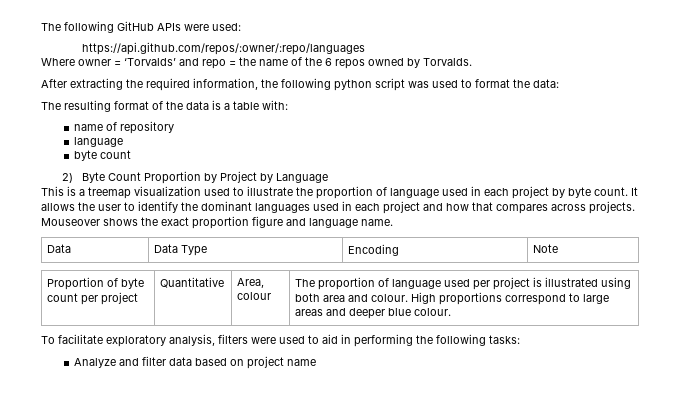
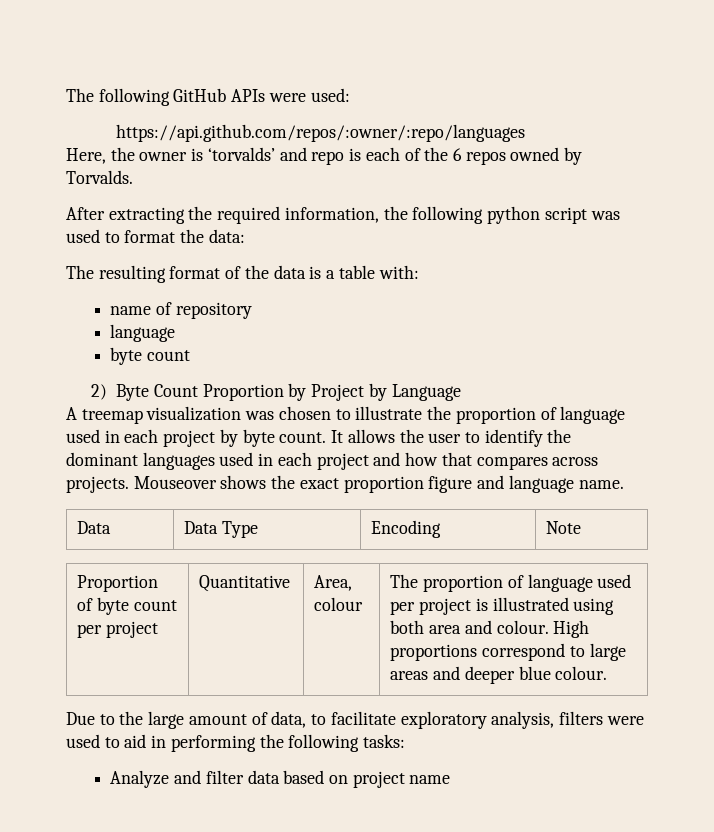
[41,57,288,69] Where owner = ‘Torvalds’ and repo = the name -> [66,147,400,165] Here, the owner is ‘torvalds’ and repo is each
[41,186,230,199] This is a treemap visualization used -> [66,406,331,424] A treemap visualization was chosen
[41,336,55,344] To -> [66,711,327,729] Due to the large amount of data, to

